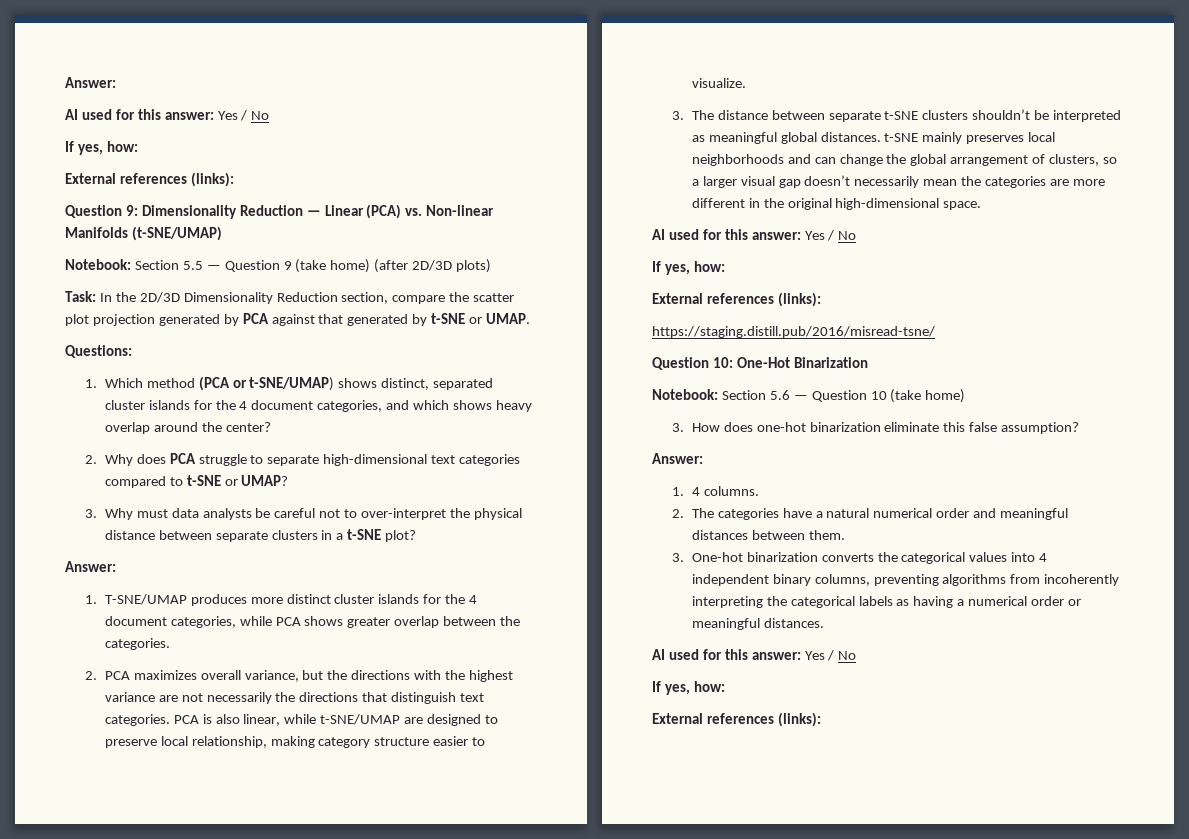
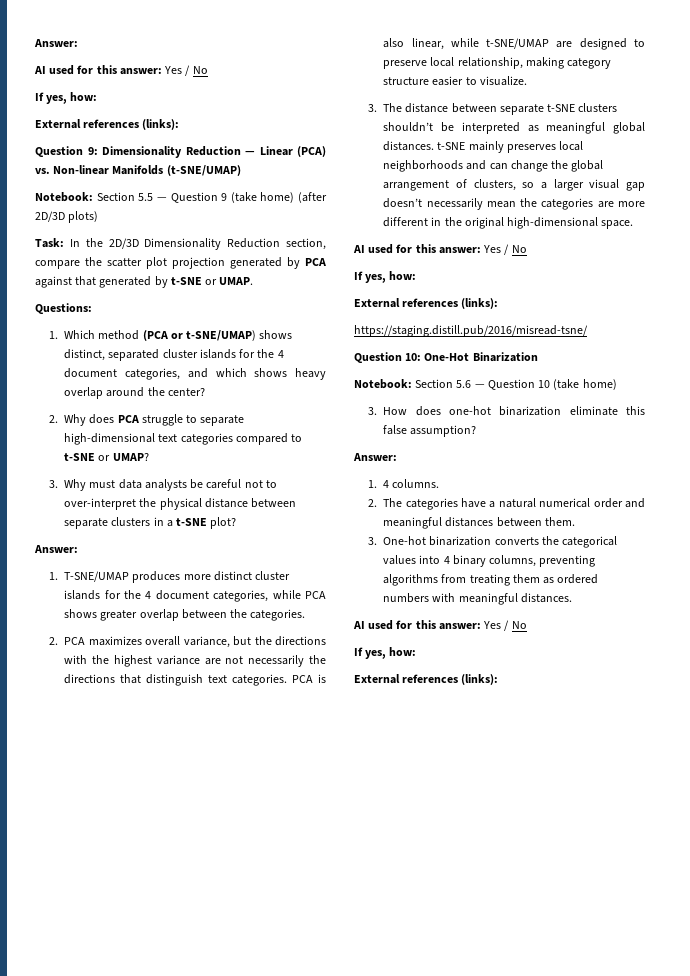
[691,574,769,586] independent -> (450, 560) none
[1044,574,1120,586] [691,596,1081,608] incoherently interpreting the categorical labels as having a numerical order or -> [469,574,599,586] [383,593,456,603] treating them as ordered numbers with

